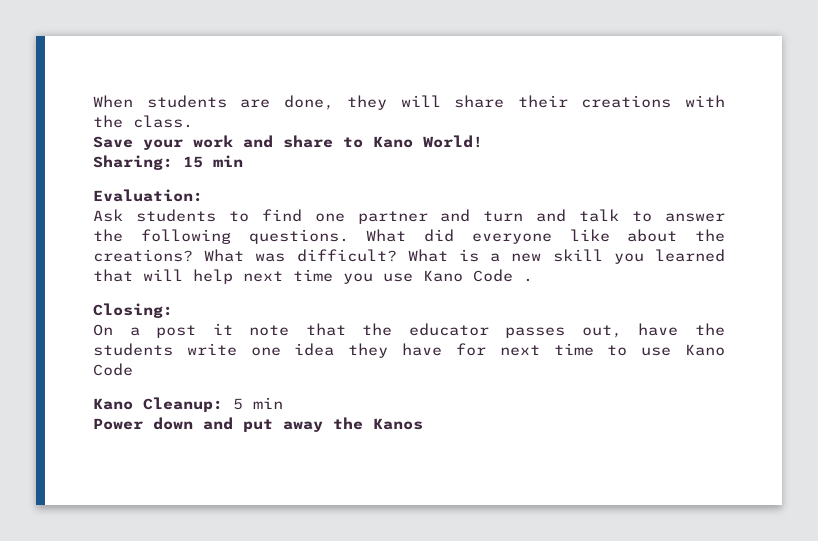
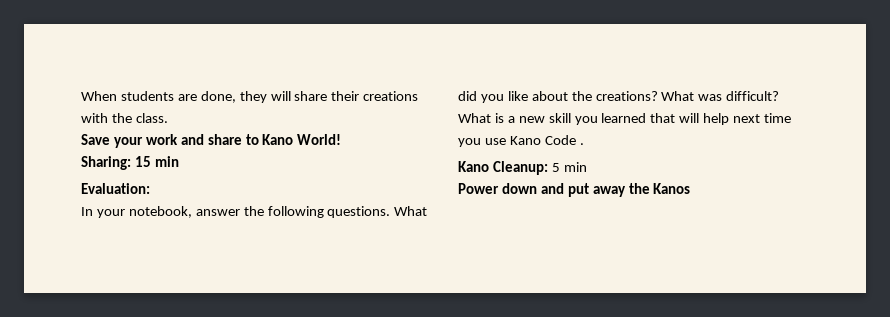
[93,209,653,224] Ask students to find one partner and turn and talk to -> [81,206,192,218] In your notebook,
[471,233,552,244] everyone -> [480,94,504,103] you
[93,303,173,318] [93,323,725,338] [93,343,726,358] [93,363,133,376] // Closing: // On a post it note that the educator passes out, have the students write one idea they have for next time to use Kano Code -> (584, 144) none

